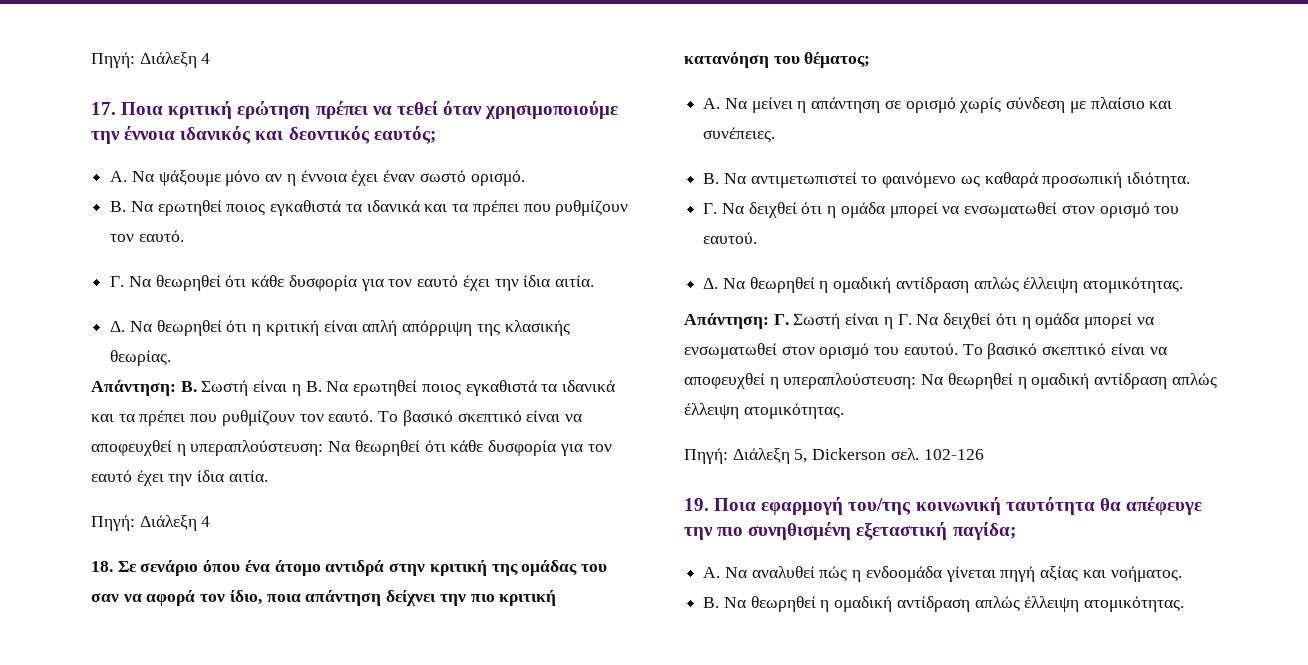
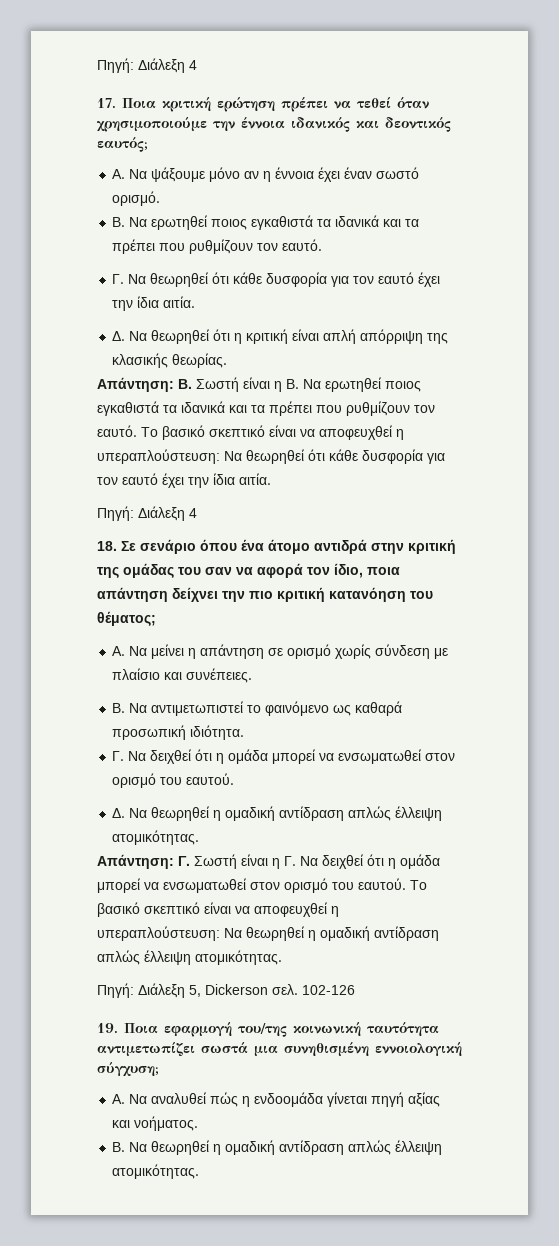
[1099,497,1202,515] [684,522,1016,541] θα απέφευγε την πιο συνηθισμένη εξεταστική παγίδα; -> [97,1042,462,1056] [97,1062,159,1076] αντιμετωπίζει σωστά μια συνηθισμένη εννοιολογική σύγχυση;

